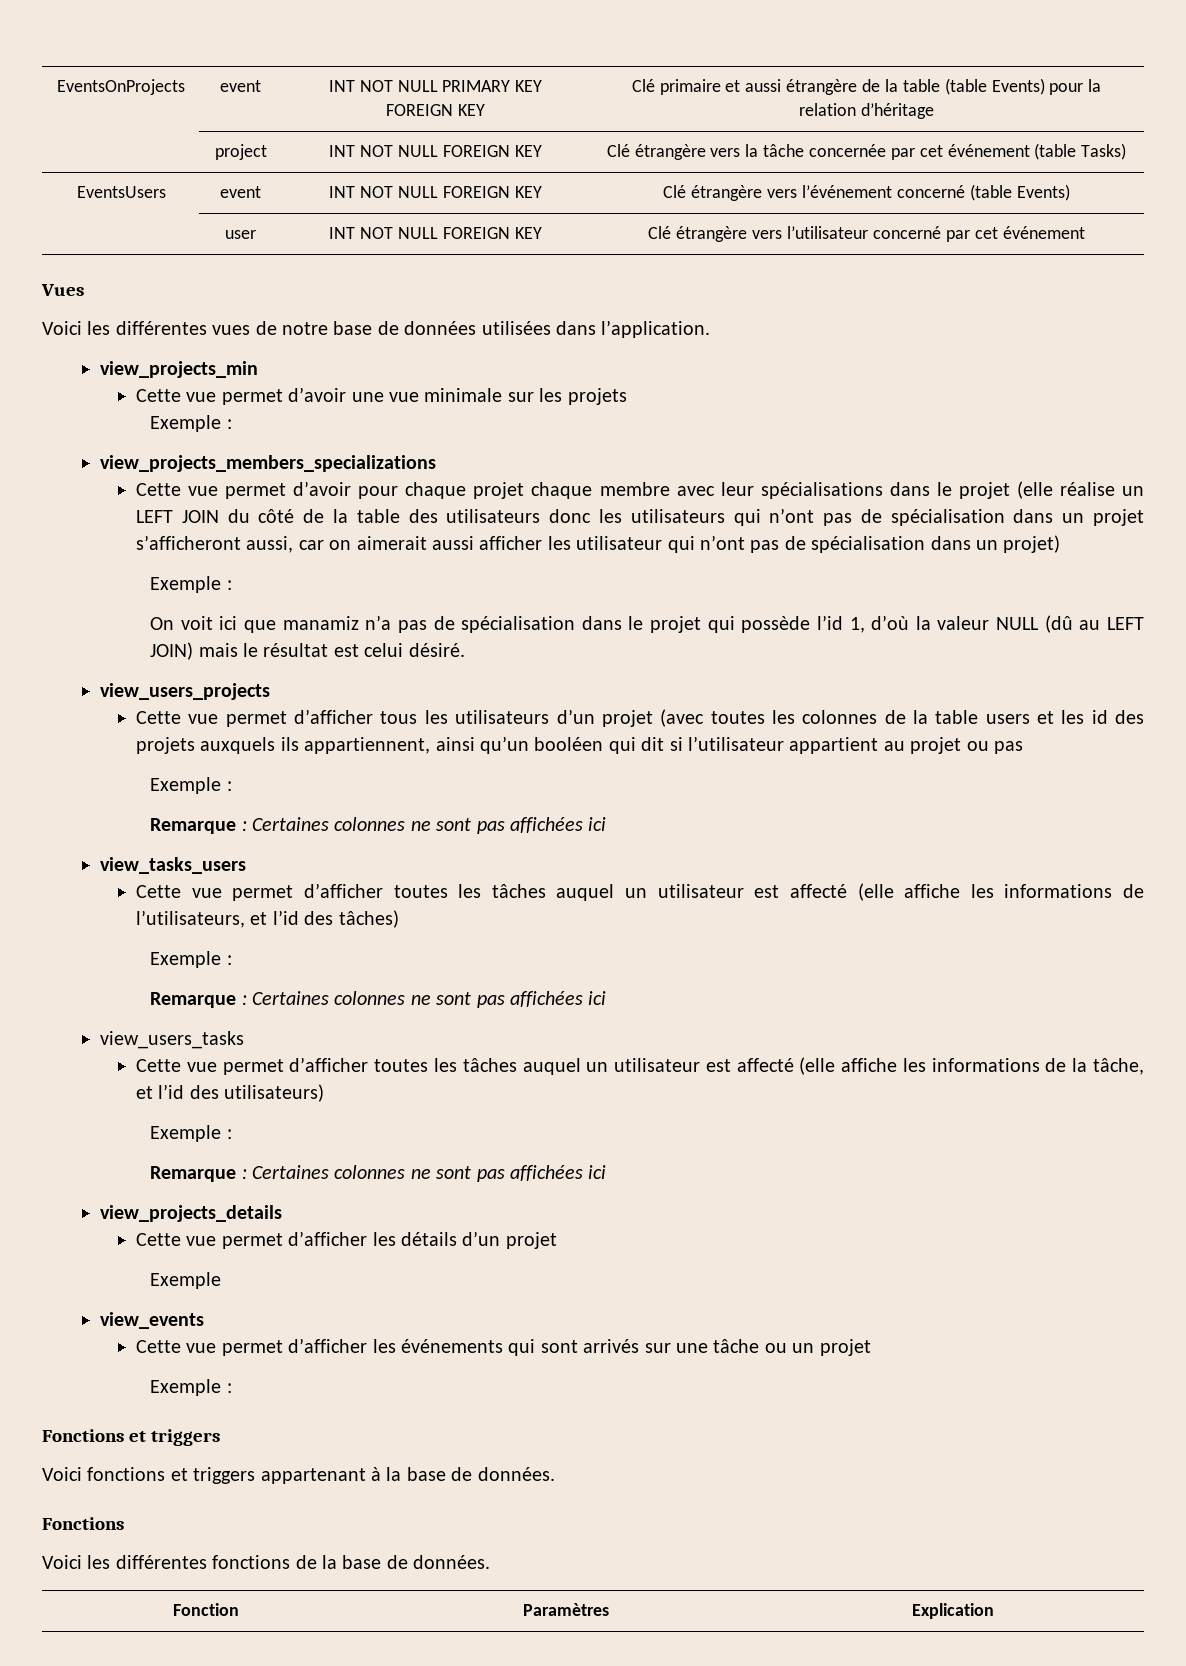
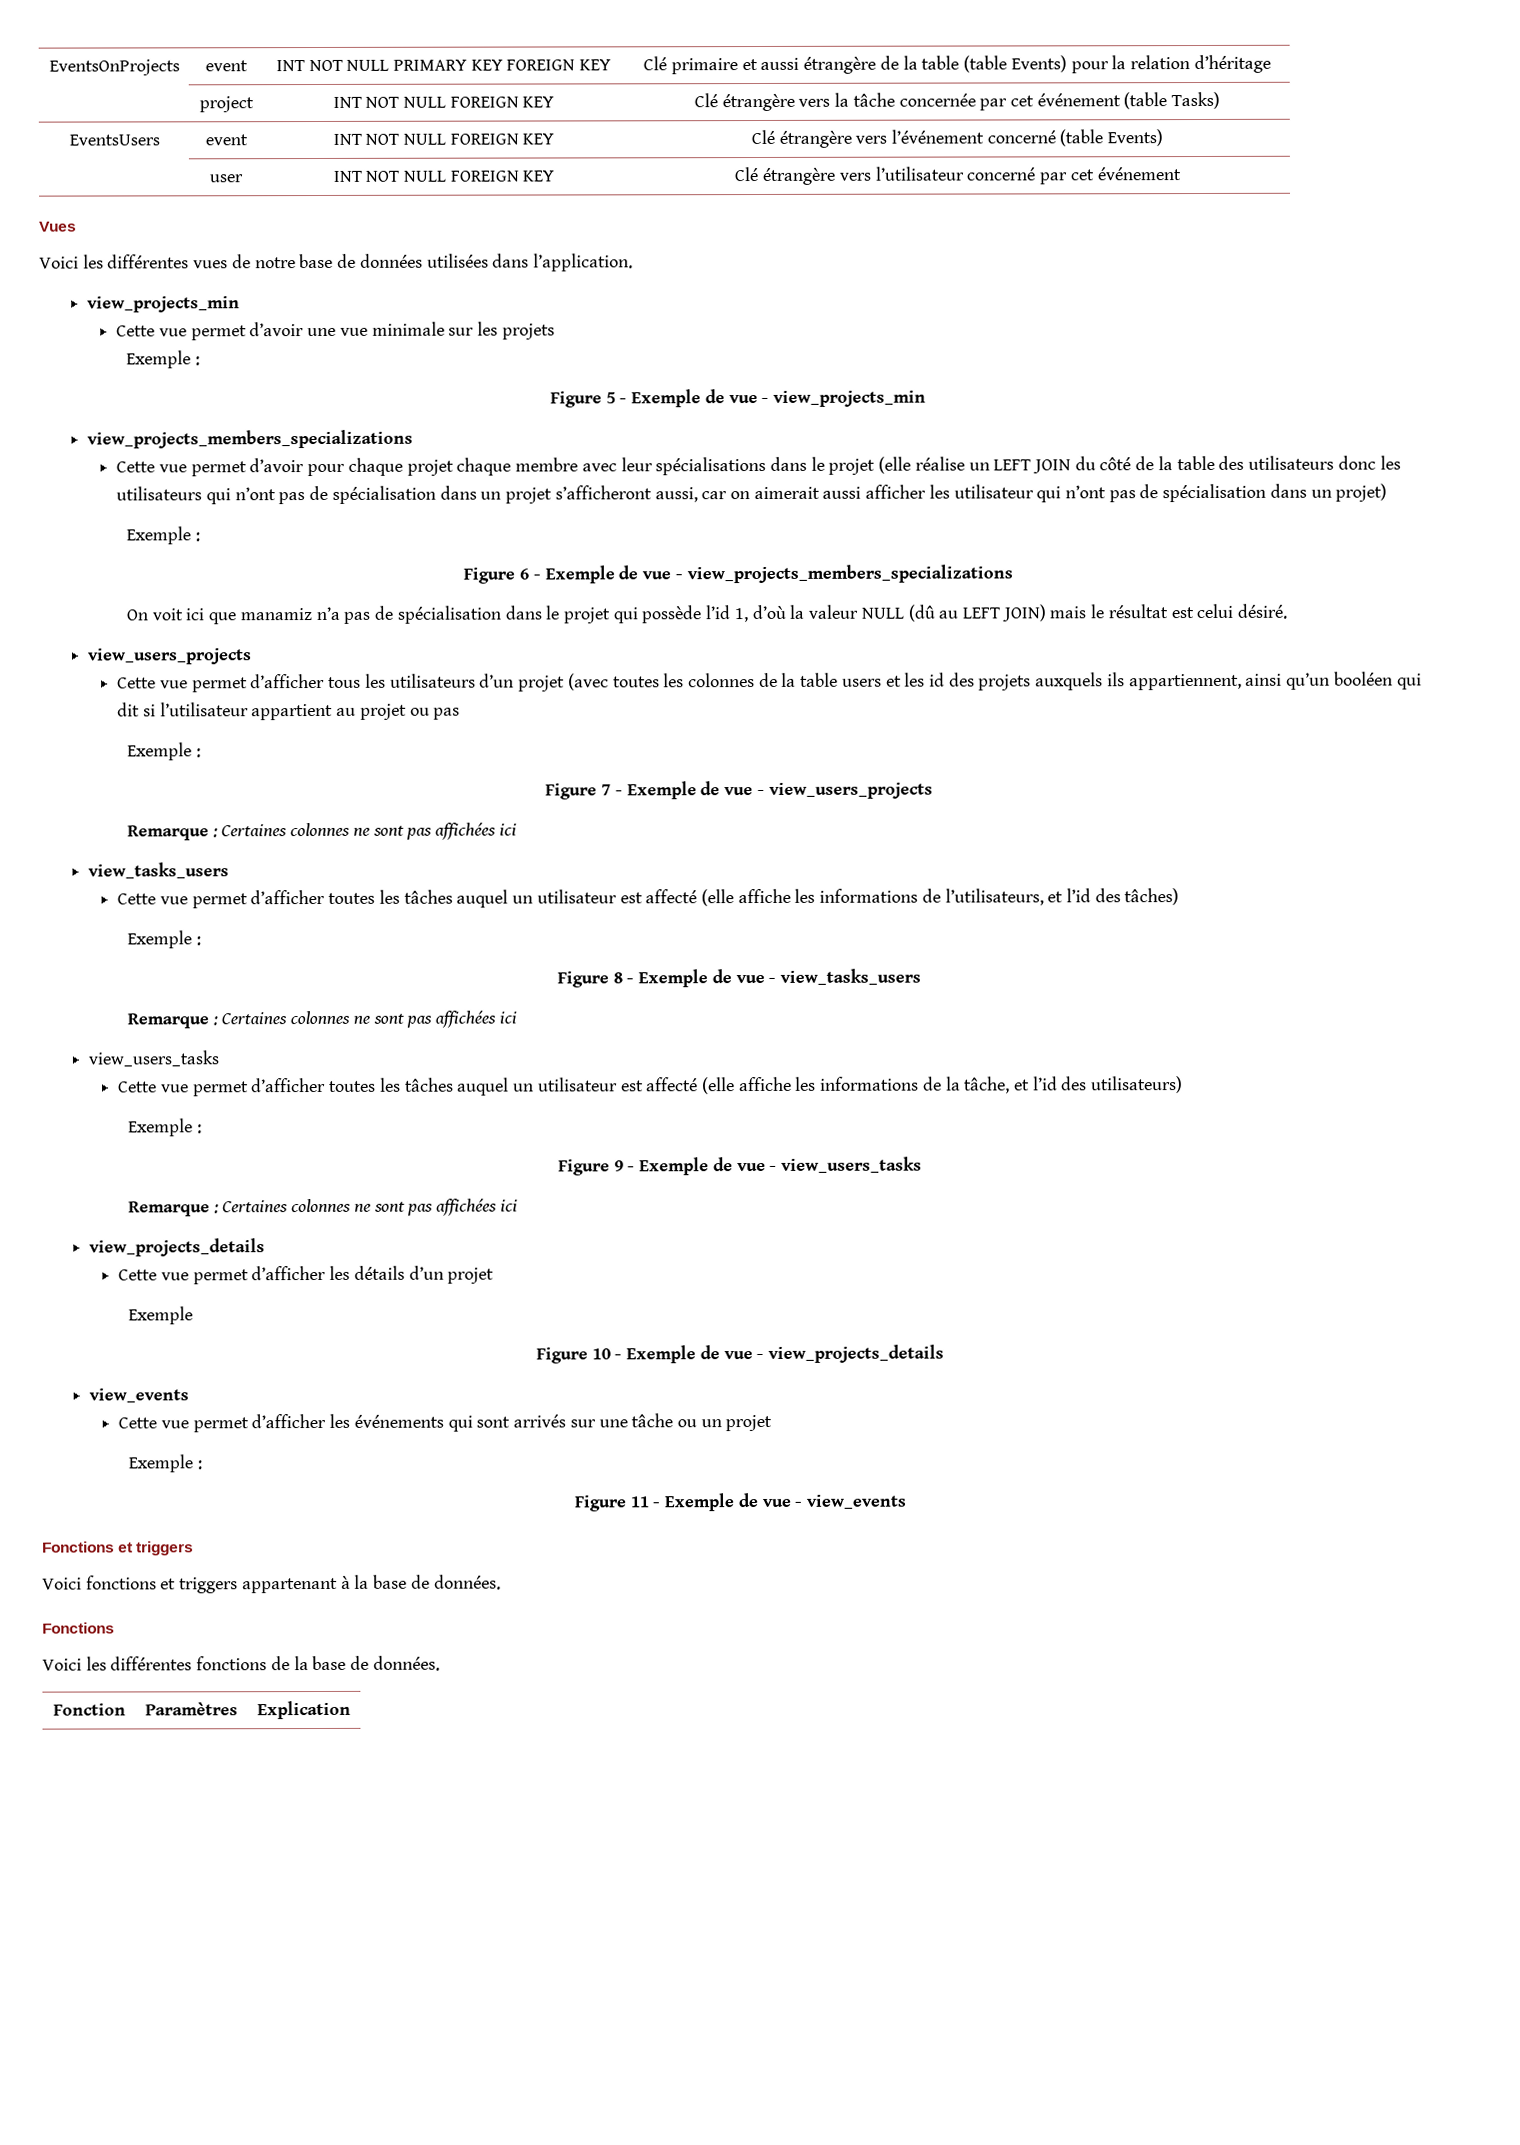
(232, 424) none -> [549,389,927,408] // Figure 5 - Exemple de vue - view_projects_min
(232, 585) none -> [463,564,1013,584] // Figure 6 - Exemple de vue - view_projects_members_specializations
(232, 786) none -> [545,781,933,800] // Figure 7 - Exemple de vue - view_users_projects
(232, 960) none -> [556,968,922,988] // Figure 8 - Exemple de vue - view_tasks_users
(232, 1134) none -> [557,1156,923,1176] // Figure 9 - Exemple de vue - view_users_tasks
(222, 1280) none -> [535,1344,945,1364] // Figure 10 - Exemple de vue - view_projects_details
(232, 1388) none -> [573,1493,907,1512] // Figure 11 - Exemple de vue - view_events

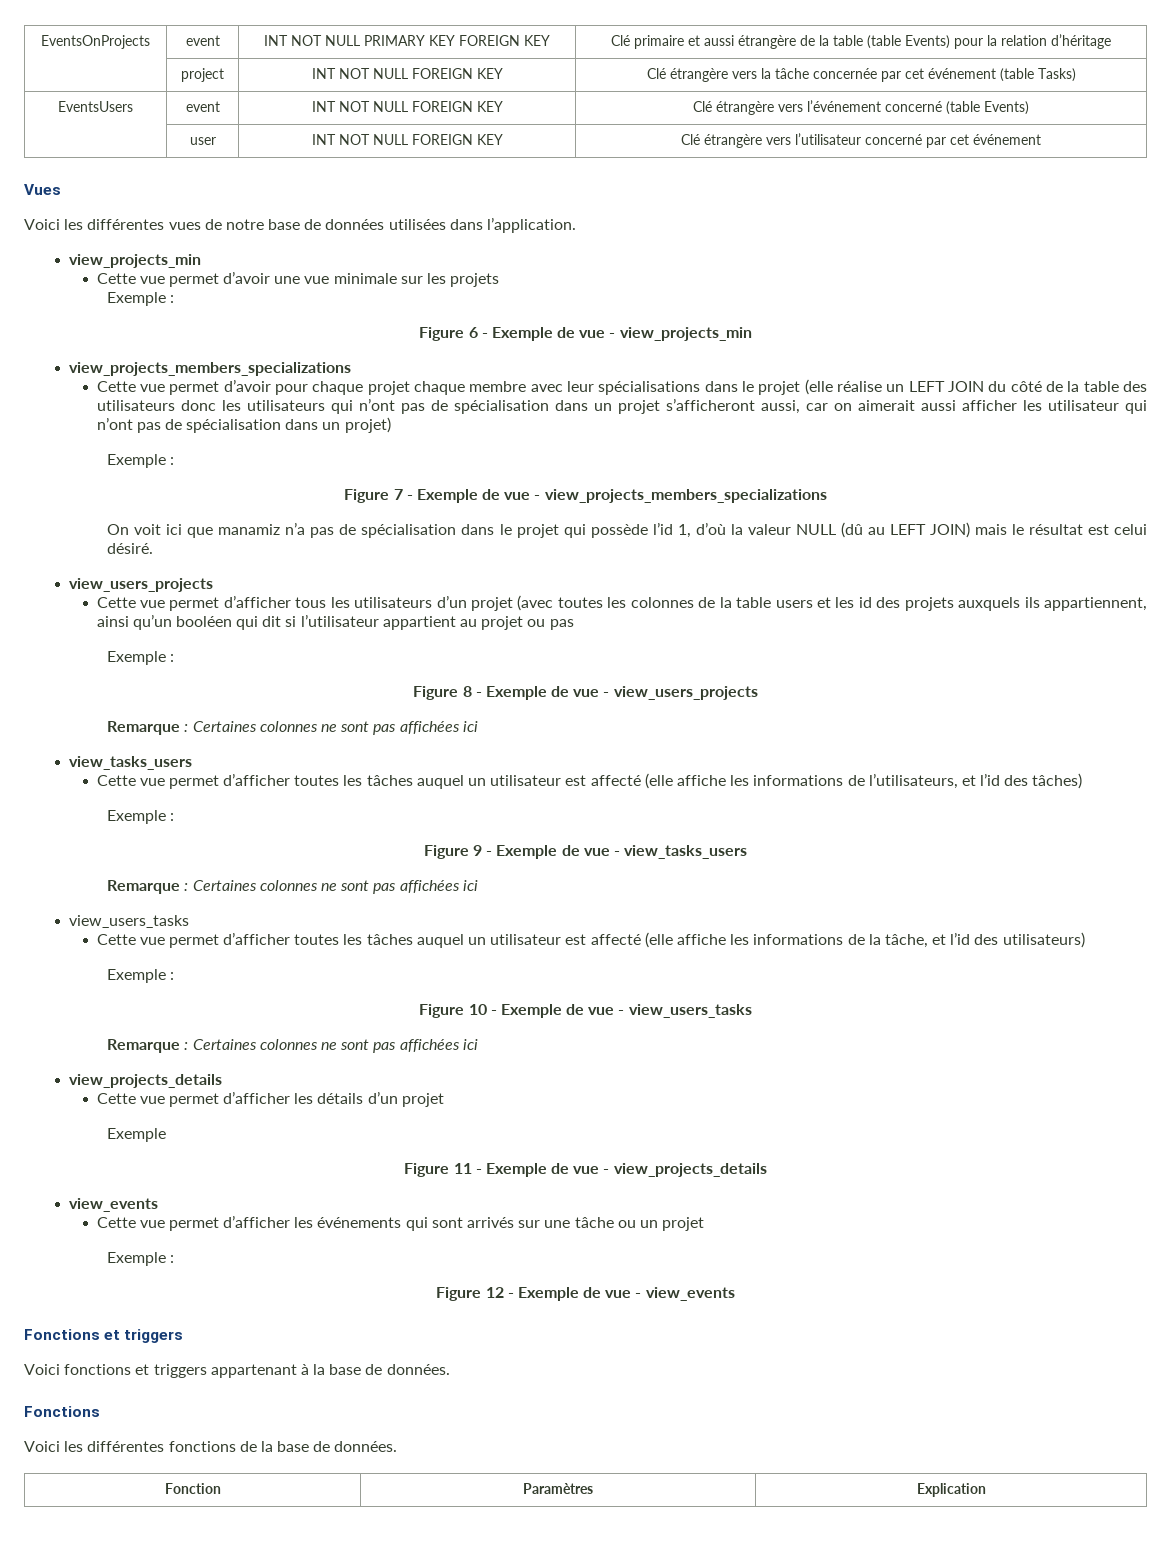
[605,392,616,404] 5 -> [468,327,478,338] 6
[519,568,530,580] 6 -> [393,489,403,500] 7
[601,784,612,796] 7 -> [462,686,472,697] 8
[612,972,623,984] 8 -> [473,845,483,856] 9
[613,1160,624,1172] 9 -> [468,1004,487,1015] 10
[591,1348,611,1360] 10 -> [453,1163,472,1174] 11
[629,1496,649,1508] 11 -> [485,1287,504,1298] 12

